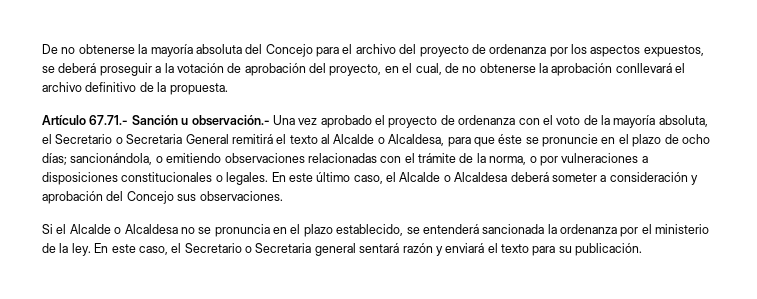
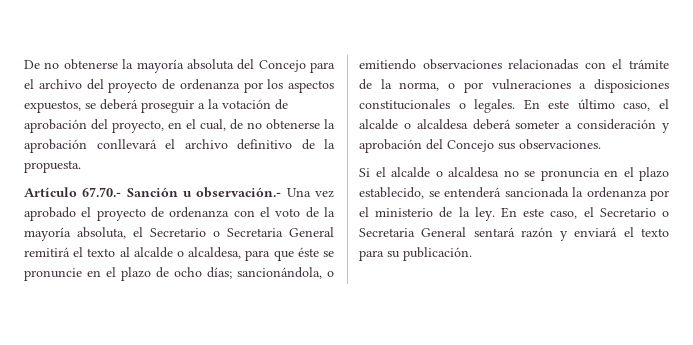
[89,115,129,125] 67.71.- -> [82,187,122,197] 67.70.-
[333,134,445,146] Alcalde o Alcaldesa, -> [133,247,242,259] alcalde o alcaldesa,
[399,172,508,182] Alcalde o Alcaldesa -> [359,119,468,130] alcalde o alcaldesa
[69,224,178,234] Alcalde o Alcaldesa -> [391,167,499,178] alcalde o alcaldesa
[314,243,356,256] general -> [421,227,467,237] General

